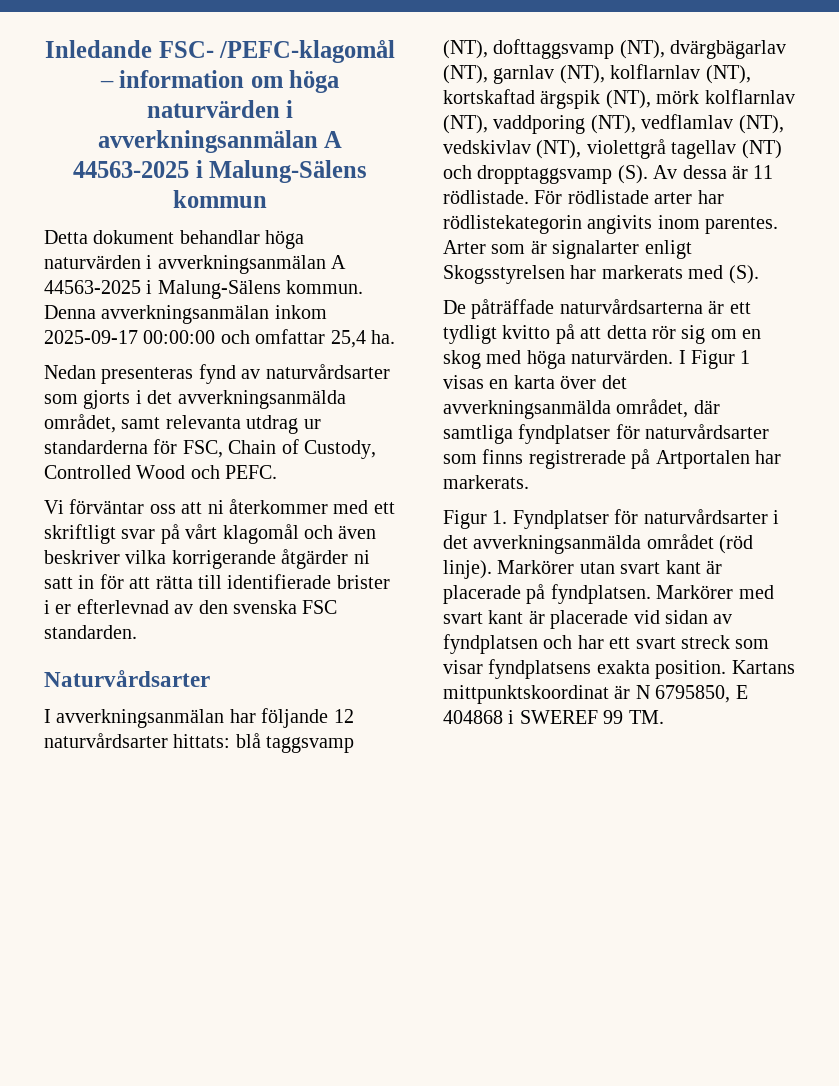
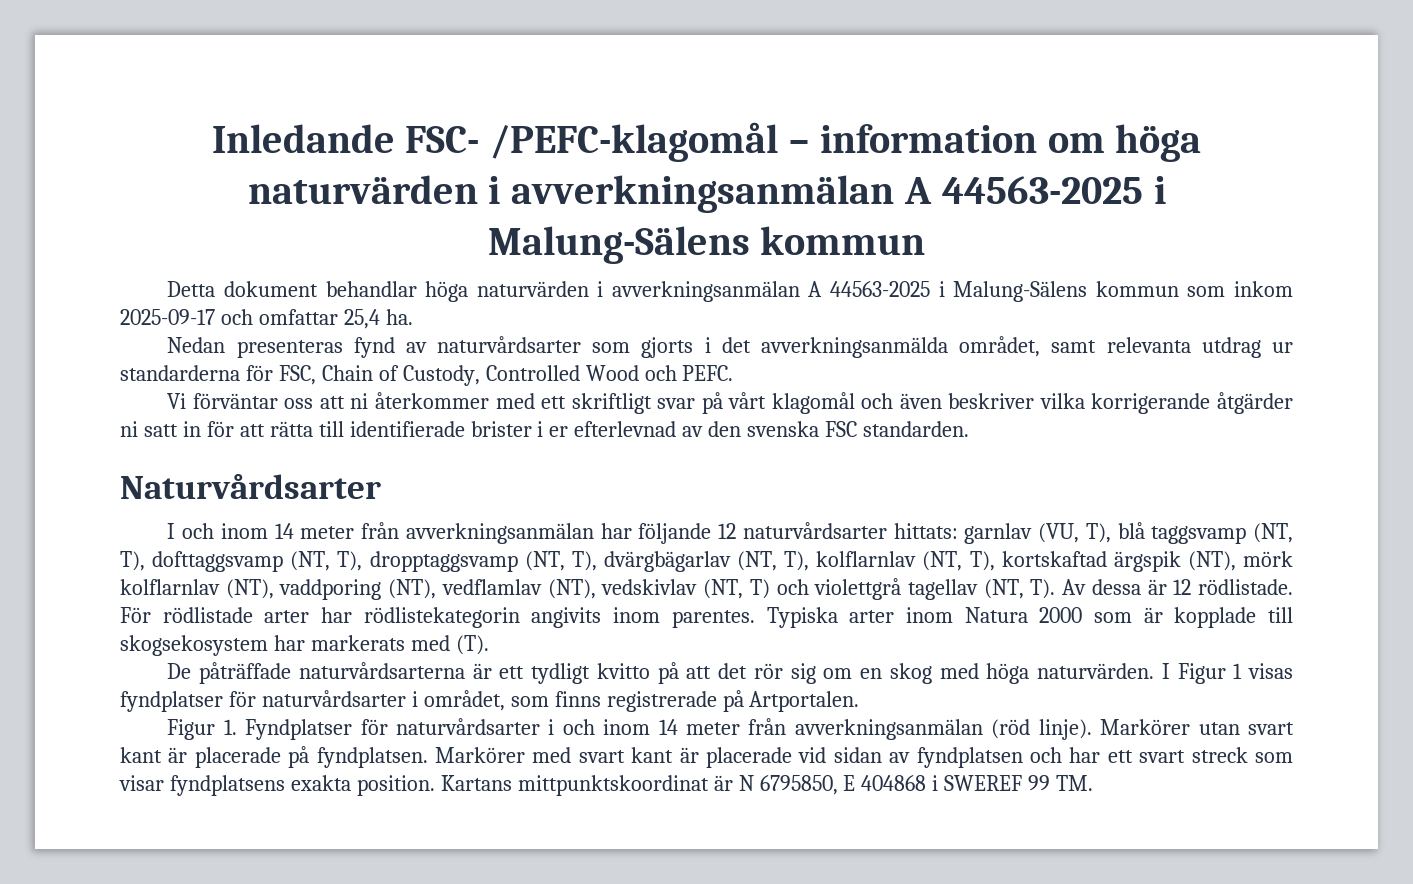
[286,280,364,294] [44,305,270,324] kommun. Denna avverkningsanmälan -> [1095,281,1226,297] kommun som
[143,330,216,344] 00:00:00 -> (215, 317) none
(51, 716) none -> [182,522,400,539] och inom 14 meter från
[235,733,355,753] [443,39,787,59] [443,64,751,84] blå taggsvamp (NT), dofttaggsvamp (NT), dvärgbägarlav (NT), garnlav (NT), kolflarnlav (NT), -> [964,522,1294,544] [120,551,995,572] garnlav (VU, T), blå taggsvamp (NT, T), dofttaggsvamp (NT, T), dropptaggsvamp (NT, T), dvärgbägarlav (NT, T), kolflarnlav (NT, T),
[536,139,782,159] [443,165,648,184] (NT), violettgrå tagellav (NT) och dropptaggsvamp (S). -> [703,578,1056,600] (NT, T) och violettgrå tagellav (NT, T).
[753,165,774,179] 11 -> [1173,579,1192,595] 12
[443,240,692,259] [443,265,565,284] Arter som är signalarter enligt Skogsstyrelsen -> [766,607,1293,628] [120,635,268,656] Typiska arter inom Natura 2000 som är kopplade till skogsekosystem
[728,265,759,284] (S). -> [455,635,489,655] (T).
[606,325,647,339] detta -> [718,663,748,679] det
[489,375,627,389] [443,399,720,419] [443,425,513,444] en karta över det avverkningsanmälda området, där samtliga -> (1293, 671) none
(770, 431) none -> [411,690,505,711] i området,
[655,450,781,469] [443,475,529,489] Artportalen har markerats. -> [749,691,860,712] Artportalen.
[443,534,714,554] det avverkningsanmälda området -> [562,718,983,740] och inom 14 meter från avverkningsanmälan

